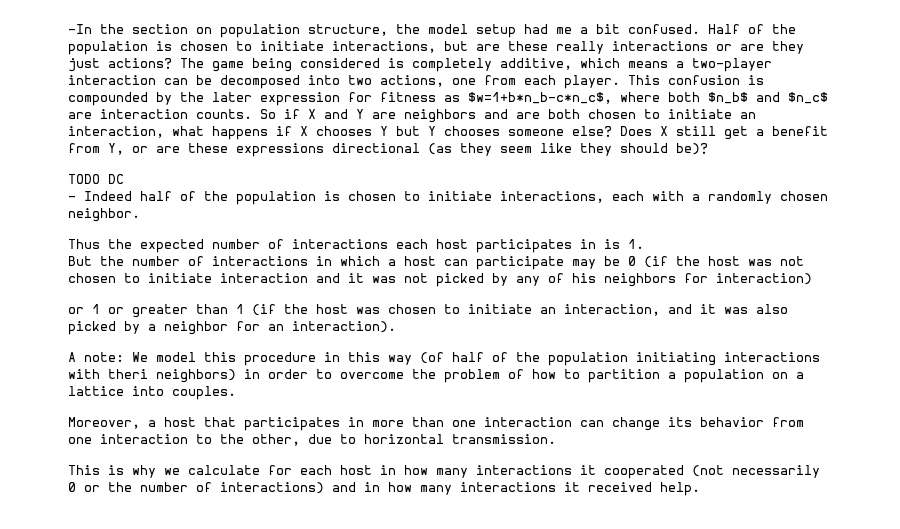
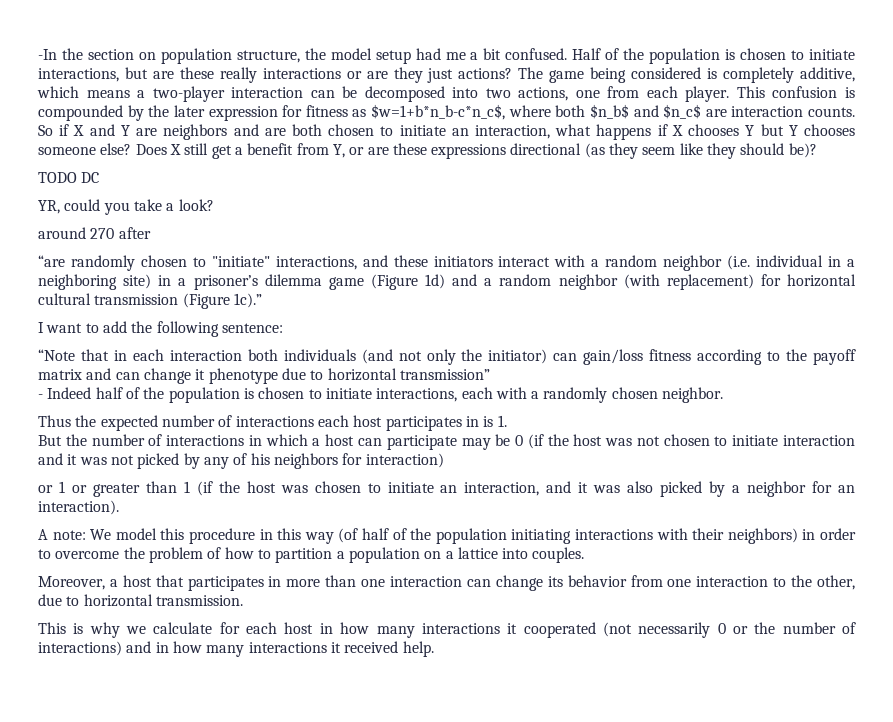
(124, 179) none -> [38,199,214,215] [38,227,151,239] [38,255,856,271] [38,274,856,290] [38,293,262,309] [38,321,283,337] [38,349,857,365] [38,368,490,384] // YR, could you take a look? // around 270 after // “are randomly chosen to "initiate" interactions, and these initiators interact with a random neighbor (i.e. individual in a neighboring site) in a prisoner’s dilemma game (Figure 1d) and a random neighbor (with replacement) for horizontal cultural transmission (Figure 1c).” // I want to add the following sentence: // “Note that in each interaction both individuals (and not only the initiator) can gain/loss fitness according to the payoff matrix and can change it phenotype due to horizontal transmission”
[108,369,148,379] theri -> [692,528,725,540] their

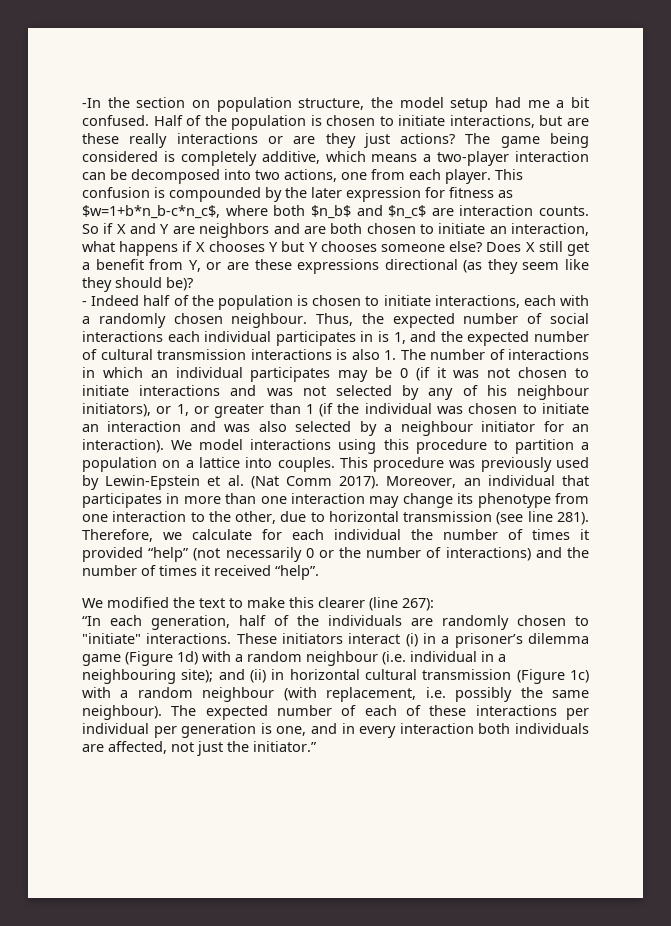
[38,172,100,183] [38,199,214,215] [38,227,151,239] [38,255,856,271] [38,274,856,290] [38,293,262,309] [38,321,283,337] [38,349,857,365] [38,368,490,384] // TODO DC // YR, could you take a look? // around 270 after // “are randomly chosen to "initiate" interactions, and these initiators interact with a random neighbor (i.e. individual in a neighboring site) in a prisoner’s dilemma game (Figure 1d) and a random neighbor (with replacement) for horizontal cultural transmission (Figure 1c).” // I want to add the following sentence: // “Note that in each interaction both individuals (and not only the initiator) can gain/loss fitness according to the payoff matrix and can change it phenotype due to horizontal transmission” -> (193, 284) none
[662,387,724,403] [38,415,233,431] neighbor. // Thus the expected number of -> [231,313,589,328] neighbour. Thus, the expected number of social
[353,415,383,427] host -> [204,331,272,342] individual
(494, 421) none -> [393,331,590,346] [82,349,380,360] 1, and the expected number of cultural transmission interactions is also
[38,434,87,446] // But the -> [400,349,426,360] The
[312,434,457,450] a host can participate -> [150,367,331,382] an individual participates
[547,434,603,446] the host -> [436,367,446,378] it
[782,435,855,446] [38,453,180,469] interaction and it was not picked -> [139,385,392,396] interactions and was not selected
[273,453,444,469] [38,481,65,493] neighbors for interaction) // or 1 -> [516,385,589,400] [82,403,189,417] neighbour initiators), or 1,
[246,481,276,493] host -> [364,403,432,414] individual
[464,481,589,496] interaction, and it -> [107,421,216,432] interaction and
[660,481,703,497] picked -> [295,421,352,432] selected
[747,481,807,497] neighbor -> [400,421,536,436] neighbour initiator
[38,528,857,544] [38,547,254,563] // A note: We model this procedure in this way (of half of the population initiating interactions with their neighbors) in order to overcome the problem of how -> [171,439,487,454] We model interactions using this procedure
[38,575,152,590] // Moreover, a host -> [339,457,589,472] [82,475,555,490] This procedure was previously used by Lewin-Epstein et al. (Nat Comm 2017). Moreover, an individual
[466,579,491,587] can -> [369,496,400,508] may
[567,575,627,587] behavior -> [477,493,551,508] phenotype
[155,595,243,606] [38,622,596,638] transmission. // This is why we calculate for each host in how many interactions it cooperated -> [403,511,589,525] [82,529,589,542] [82,547,190,562] transmission (see line 281). Therefore, we calculate for each individual the number of times it provided “help”
[155,641,434,657] in how many interactions it received help. -> [567,547,589,558] [82,565,319,580] [82,597,434,611] [82,615,589,630] [82,633,589,648] [82,651,506,666] [82,669,589,684] [82,687,589,702] [82,705,589,720] [82,723,589,738] [82,741,317,756] the number of times it received “help”. // We modified the text to make this clearer (line 267): // “In each generation, half of the individuals are randomly chosen to "initiate" interactions. These initiators interact (i) in a prisoner’s dilemma game (Figure 1d) with a random neighbour (i.e. individual in a neighbouring site); and (ii) in horizontal cultural transmission (Figure 1c) with a random neighbour (with replacement, i.e. possibly the same neighbour). The expected number of each of these interactions per individual per generation is one, and in every interaction both individuals are affected, not just the initiator.”

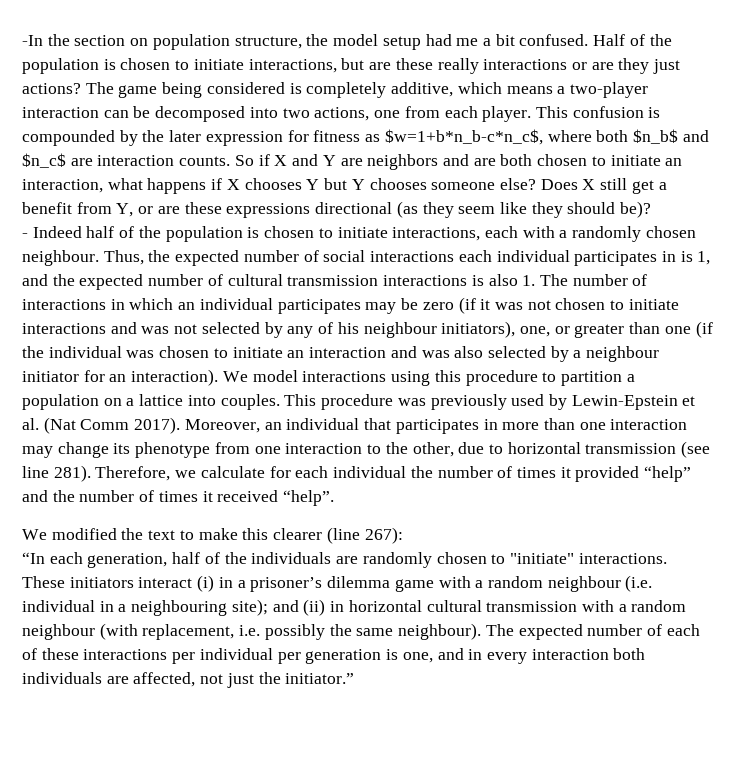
[399,368,408,378] 0 -> [422,302,454,310] zero
[156,404,189,416] or 1, -> [519,326,550,337] one,
[305,404,314,414] 1 -> [664,326,691,334] one
[193,547,531,562] (not necessarily 0 or the number of interactions) -> (692, 474) none
[125,651,198,666] (Figure 1d) -> (434, 585) none
[516,669,589,684] (Figure 1c) -> (578, 606) none

